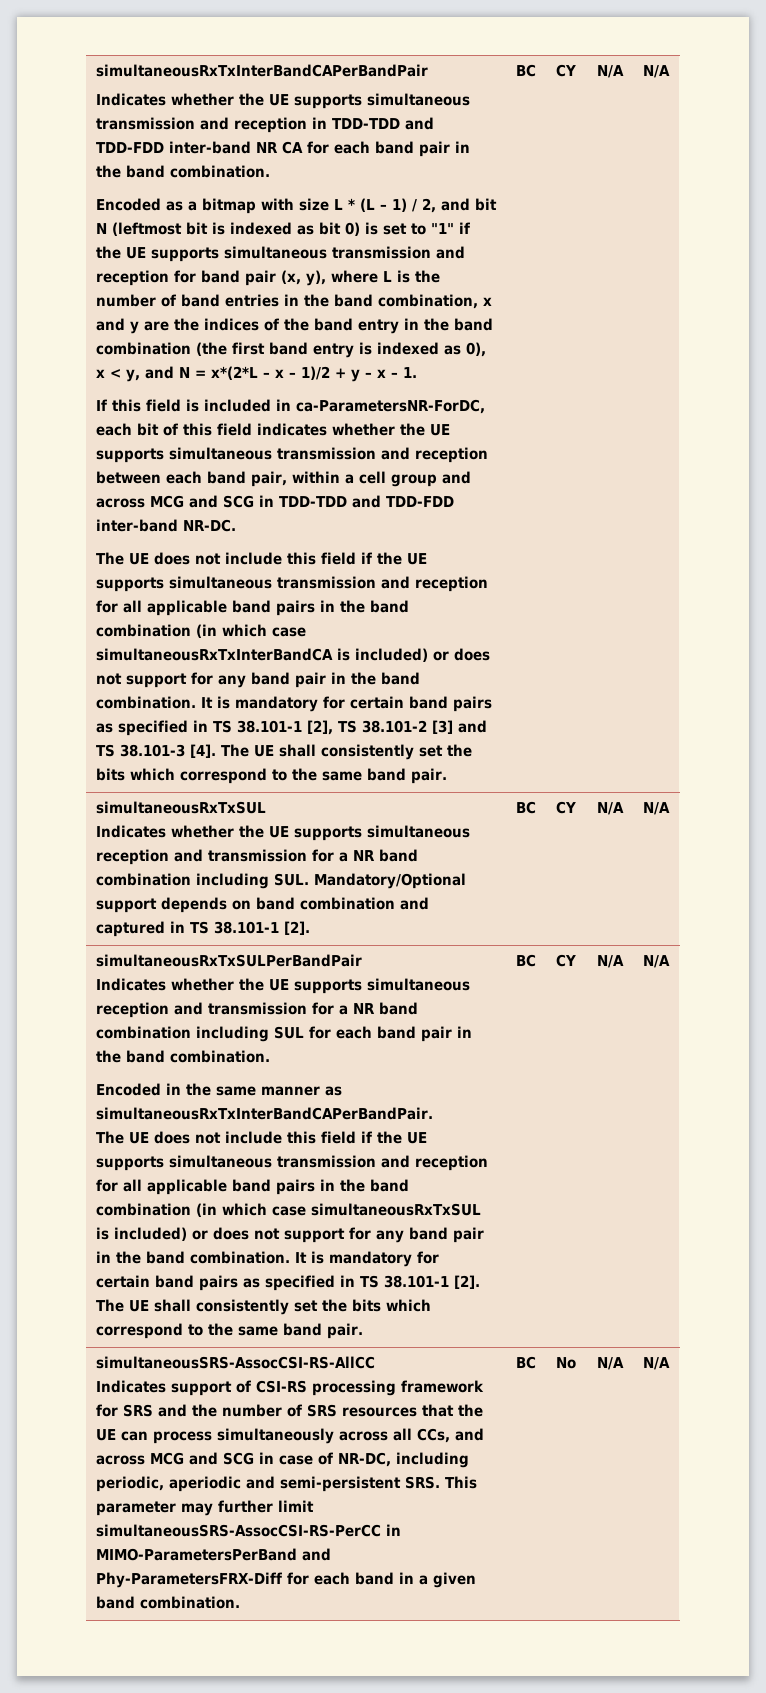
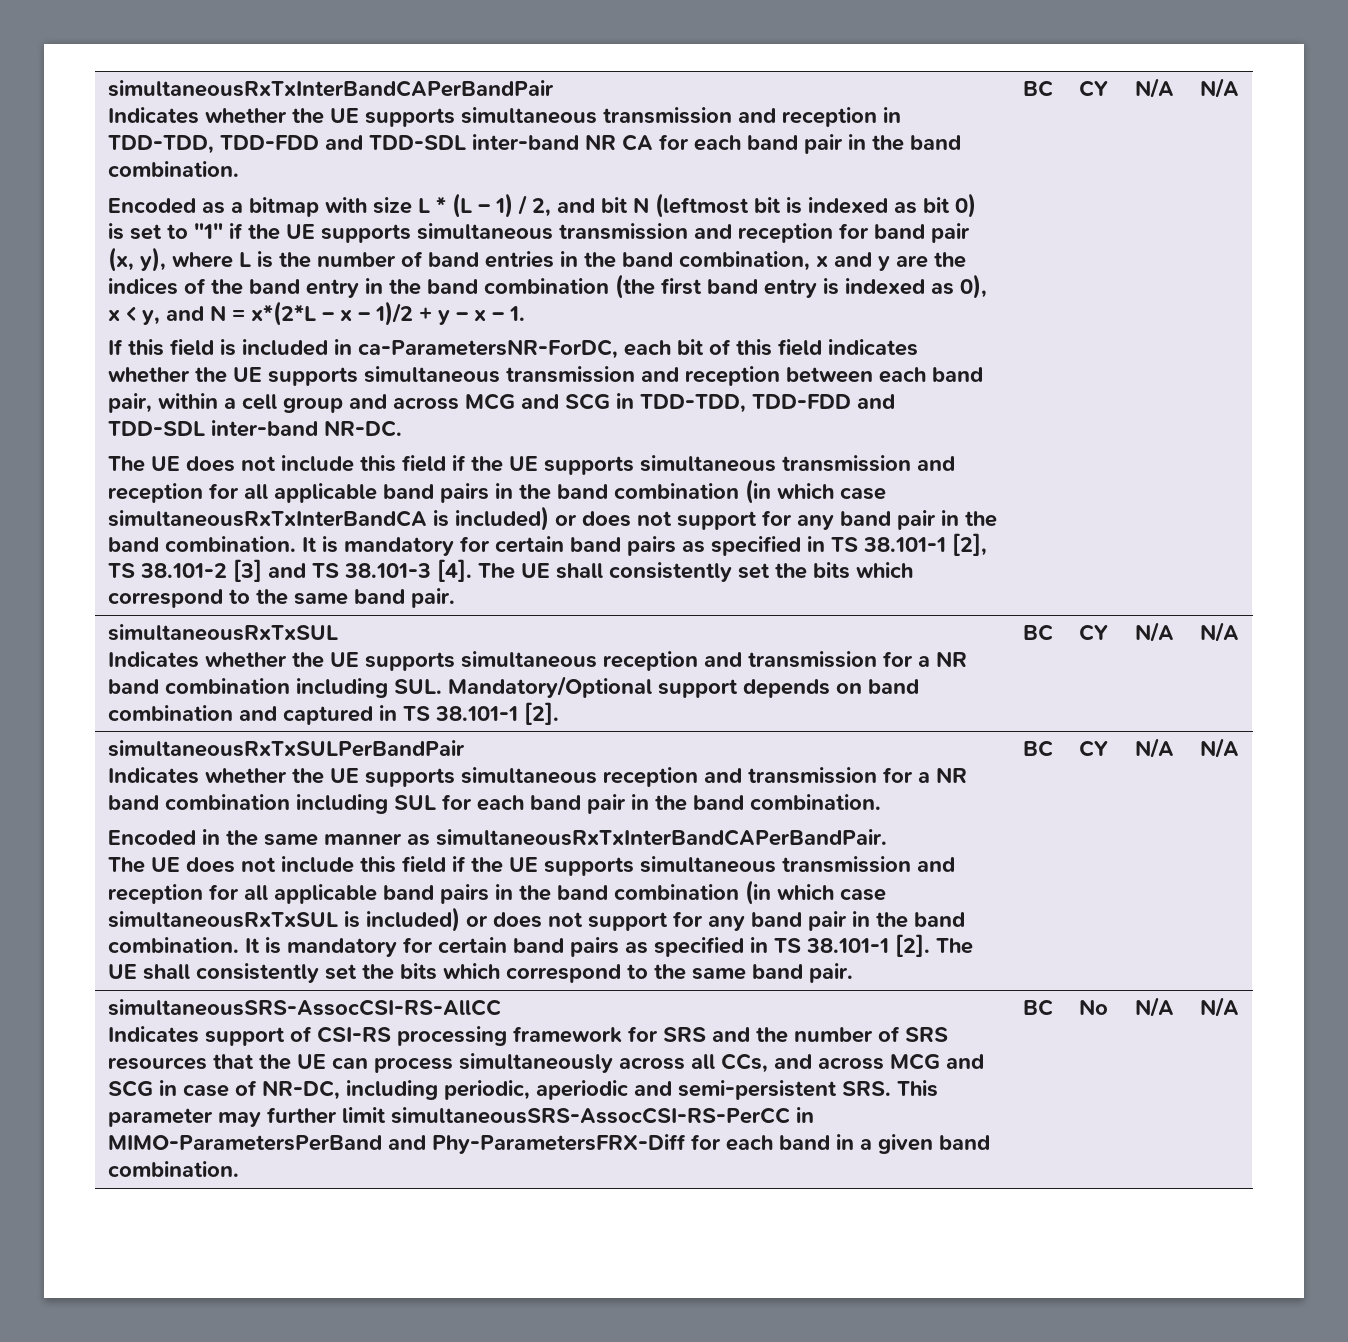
[331,117,434,130] [95,142,164,153] TDD-TDD and TDD-FDD -> [107,135,466,154] TDD-TDD, TDD-FDD and TDD-SDL
[278,495,454,508] TDD-TDD and TDD-FDD -> [639,394,895,413] [107,421,205,436] TDD-TDD, TDD-FDD and TDD-SDL

